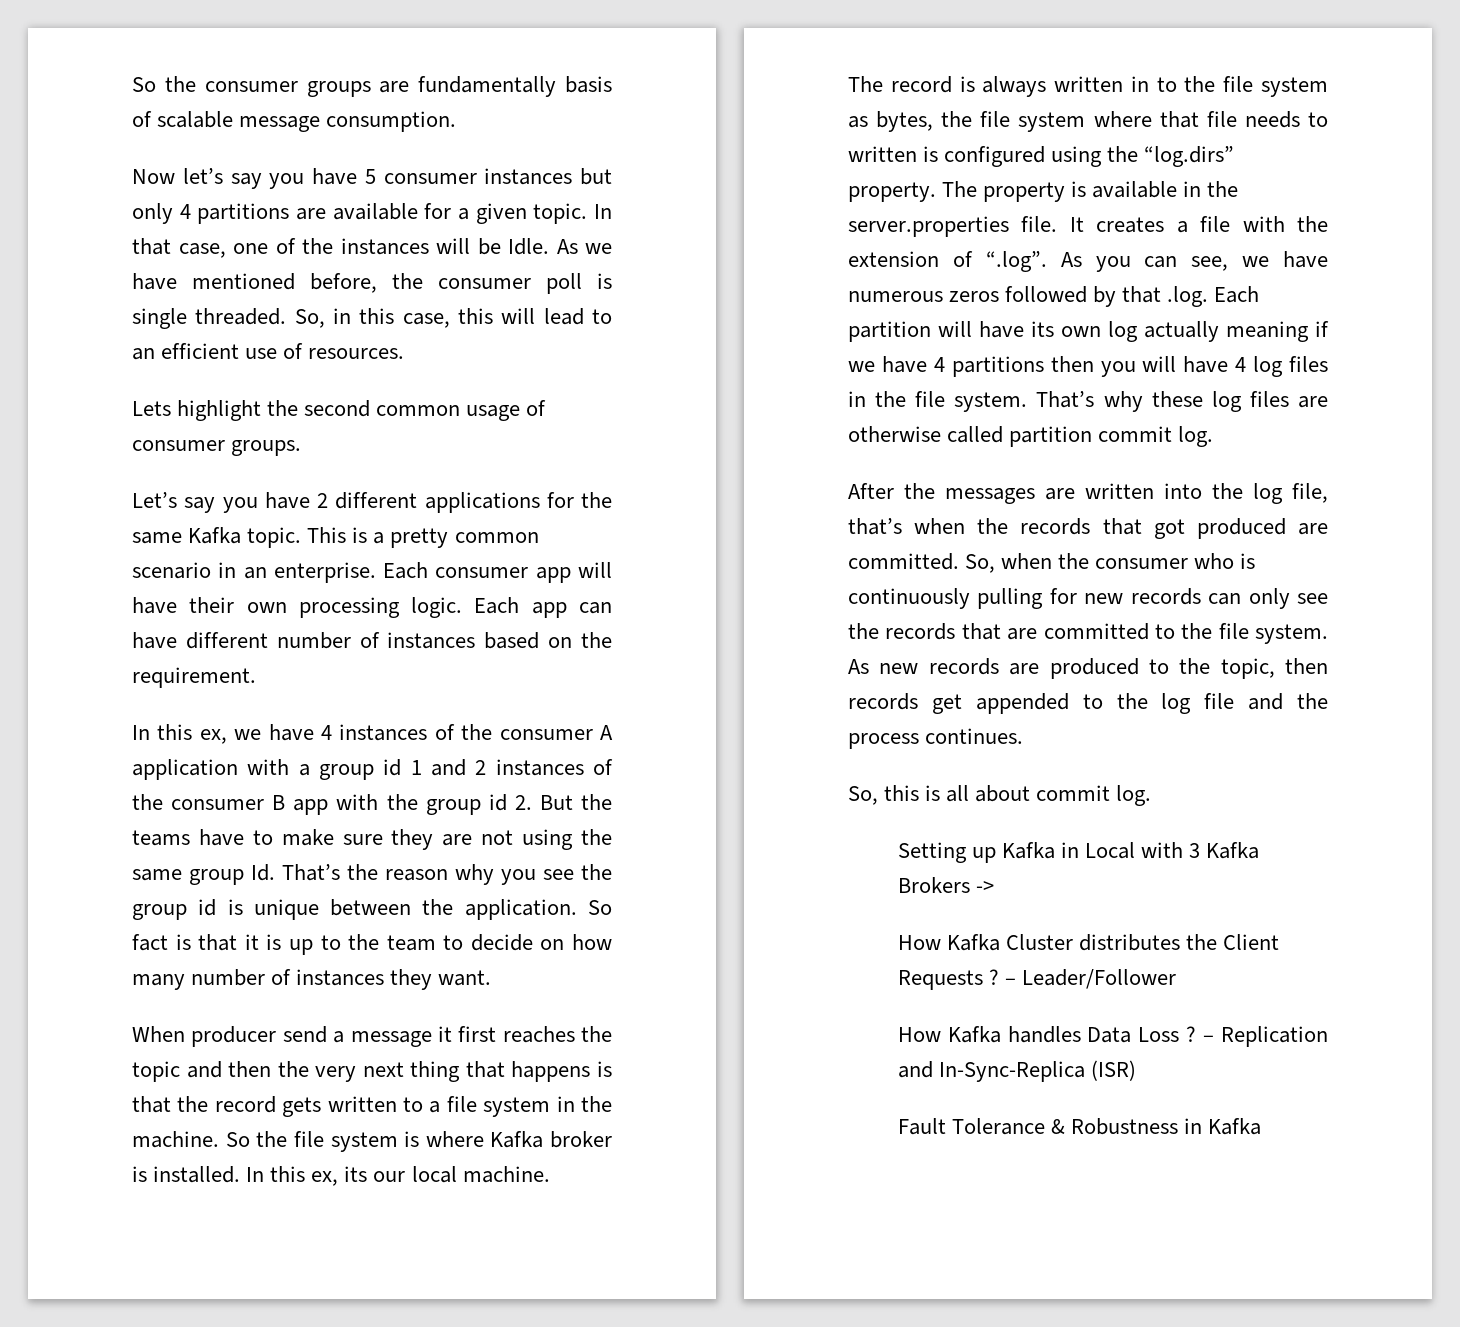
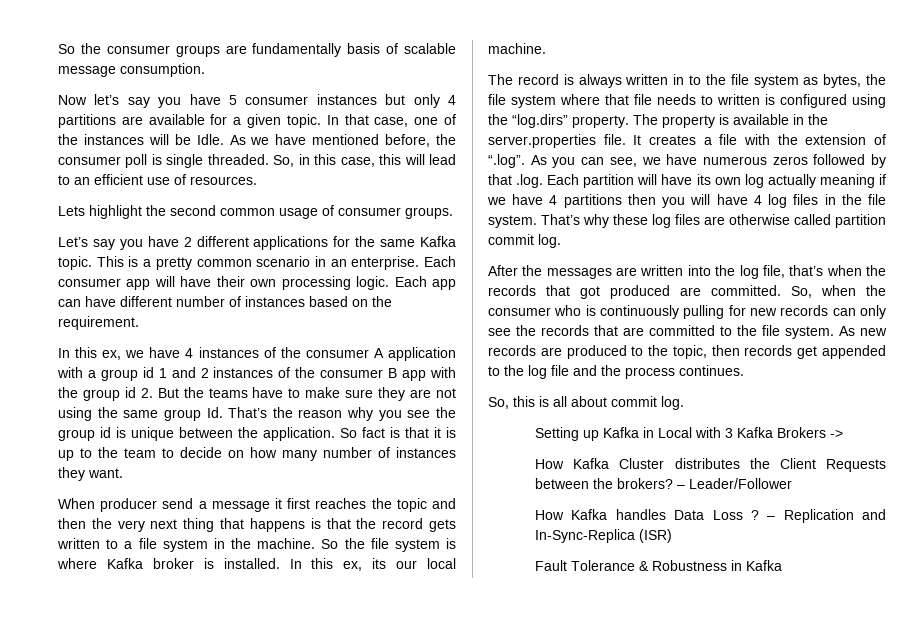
[988,969,999,985] ? -> [534,478,673,489] between the brokers?

